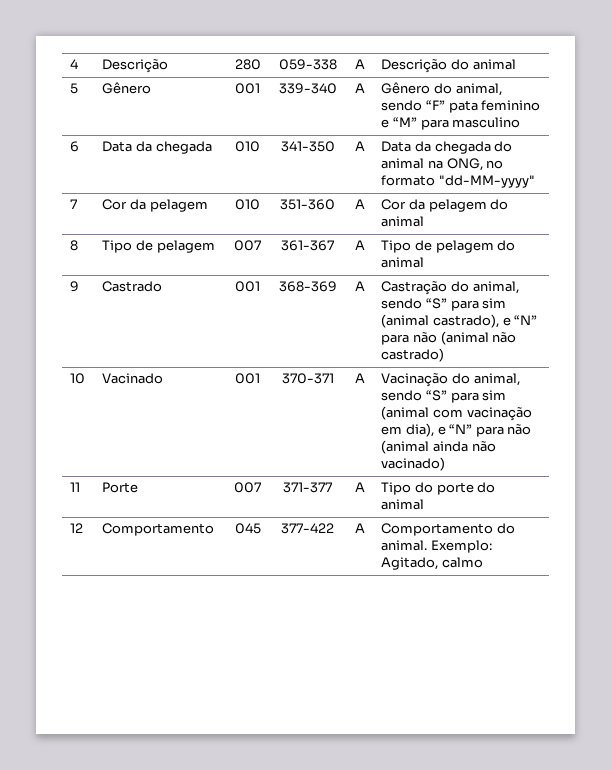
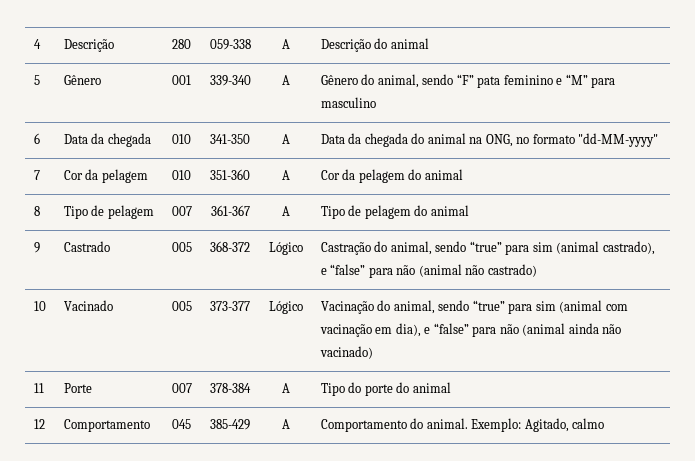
[235,281,260,292] [278,281,337,292] [354,281,365,291] 001 | 368-369 | A -> [171,242,192,252] [210,241,250,252] [269,242,303,255] 005 | 368-372 | Lógico
[425,298,447,309] “S” -> [469,241,502,252] “true”
[514,315,538,325] “N” -> [330,264,366,275] “false”
[235,373,260,384] [281,373,334,384] [354,373,365,383] 001 | 370-371 | A -> [171,301,192,311] [210,301,250,311] [269,301,303,314] 005 | 373-377 | Lógico
[425,390,447,401] “S” -> [472,300,505,311] “true”
[449,424,473,434] “N” -> [433,323,469,334] “false”
[283,482,332,493] 371-377 -> [210,383,251,393] 378-384
[281,523,334,534] 377-422 -> [210,419,250,430] 385-429

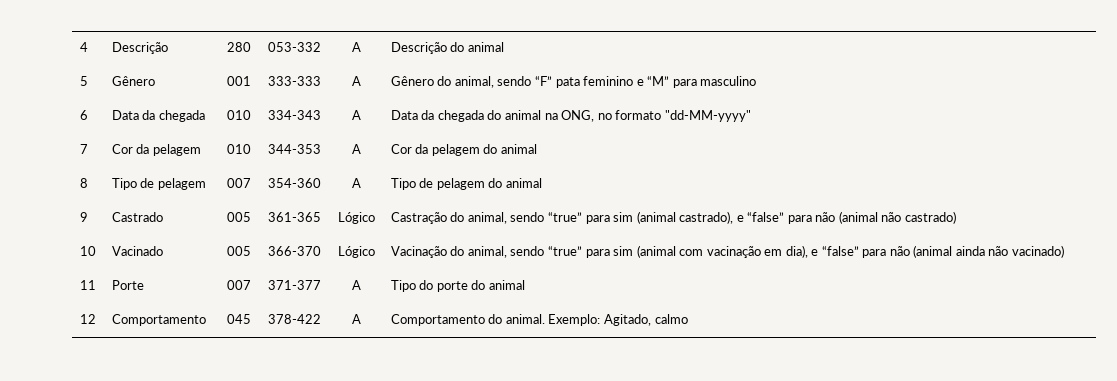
[209,39,251,50] 059-338 -> [268,42,321,52] 053-332
[209,75,251,86] 339-340 -> [268,76,321,86] 333-333
[210,134,250,144] 341-350 -> [268,110,321,120] 334-343
[210,169,250,180] 351-360 -> [268,144,321,154] 344-353
[210,205,250,216] 361-367 -> [268,178,321,188] 354-360
[210,241,250,252] 368-372 -> [268,212,321,222] 361-365
[210,301,250,311] 373-377 -> [268,246,321,256] 366-370
[210,383,251,393] 378-384 -> [268,280,321,290] 371-377
[210,419,250,430] 385-429 -> [268,314,321,324] 378-422

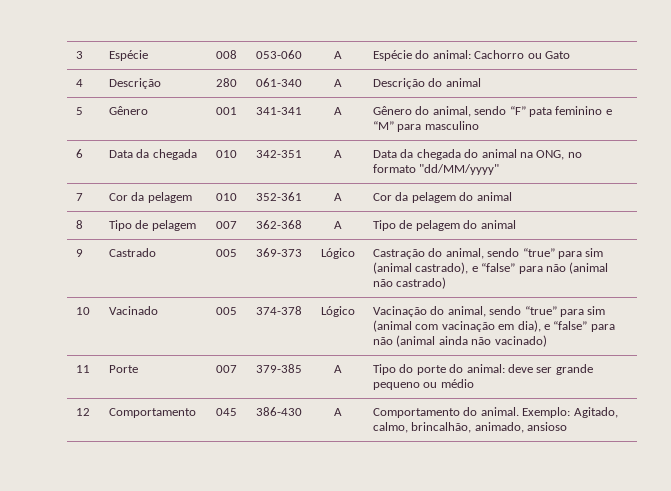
(79, 47) none -> [76,51,84,59] [109,50,149,61] [216,50,237,59] [256,50,302,59] [334,51,342,59] [373,50,570,61] 3 | Espécie | 008 | 053-060 | A | Espécie do animal: Cachorro ou Gato //
[268,42,321,52] 053-332 -> [256,78,302,87] 061-340
[268,76,321,86] 333-333 -> [256,107,302,115] 341-341
[268,110,321,120] 334-343 -> [256,150,302,158] 342-351
[664,110,751,122] "dd-MM-yyyy" -> [419,164,500,175] "dd/MM/yyyy"
[268,144,321,154] 344-353 -> [256,192,302,201] 352-361
[268,178,321,188] 354-360 -> [256,220,302,229] 362-368
[268,212,321,222] 361-365 -> [256,248,302,257] 369-373
[268,246,321,256] 366-370 -> [256,306,302,315] 374-378
[268,280,321,290] 371-377 -> [256,364,302,373] 379-385
[488,280,525,290] animal -> [466,364,593,375] [373,379,474,390] animal: deve ser grande pequeno ou médio
[268,314,321,324] 378-422 -> [256,407,302,416] 386-430
[654,314,688,324] calmo -> [373,422,568,433] calmo, brincalhão, animado, ansioso

